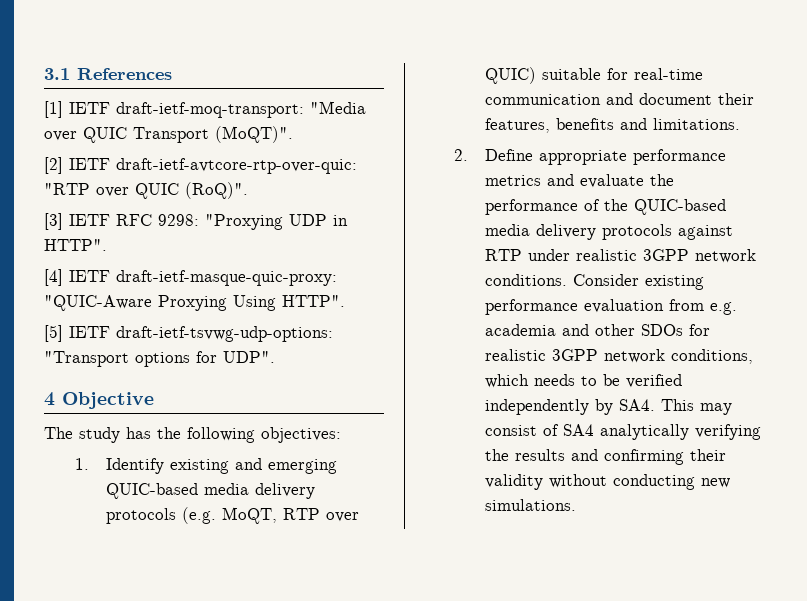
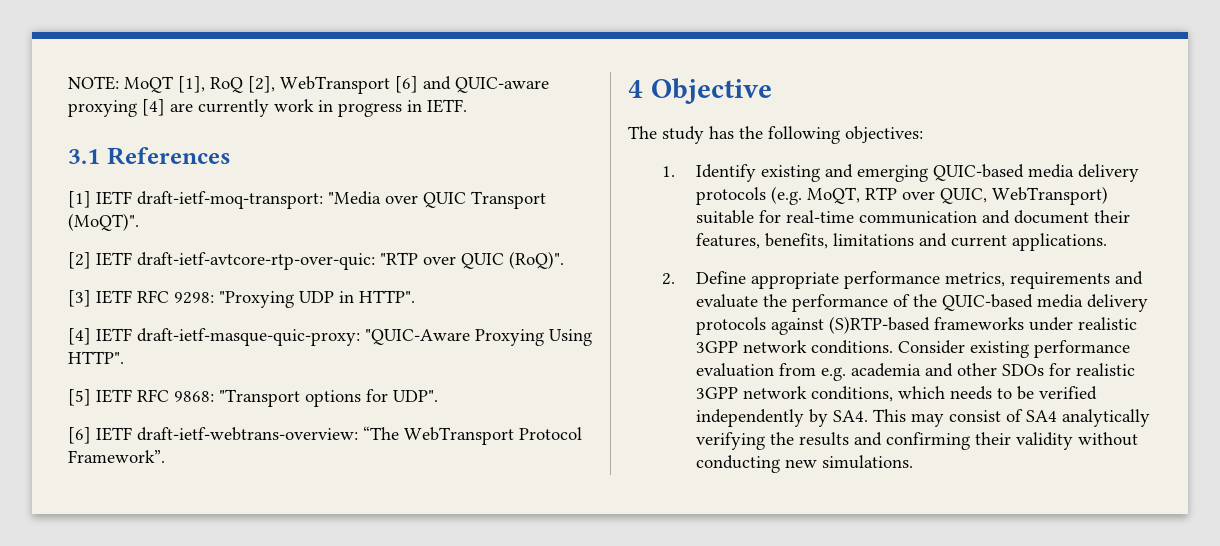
(44, 74) none -> [68,76,549,94] [68,99,467,117] NOTE: MoQT [1], RoQ [2], WebTransport [6] and QUIC-aware proxying [4] are currently work in progress in IETF. //
[116,326,333,342] draft-ietf-tsvwg-udp-options: -> [137,389,214,402] RFC 9868:
(275, 357) none -> [68,426,582,445] [68,450,165,463] // [6] IETF draft-ietf-webtrans-overview: “The WebTransport Protocol Framework”.
[485,67,537,84] QUIC) -> [940,186,1109,205] QUIC, WebTransport)
[556,118,741,130] benefits and limitations. -> [765,233,1108,251] benefits, limitations and current applications.
[485,175,542,186] metrics -> [945,272,1111,289] metrics, requirements
[485,249,523,261] RTP -> [829,316,1025,334] (S)RTP-based frameworks

